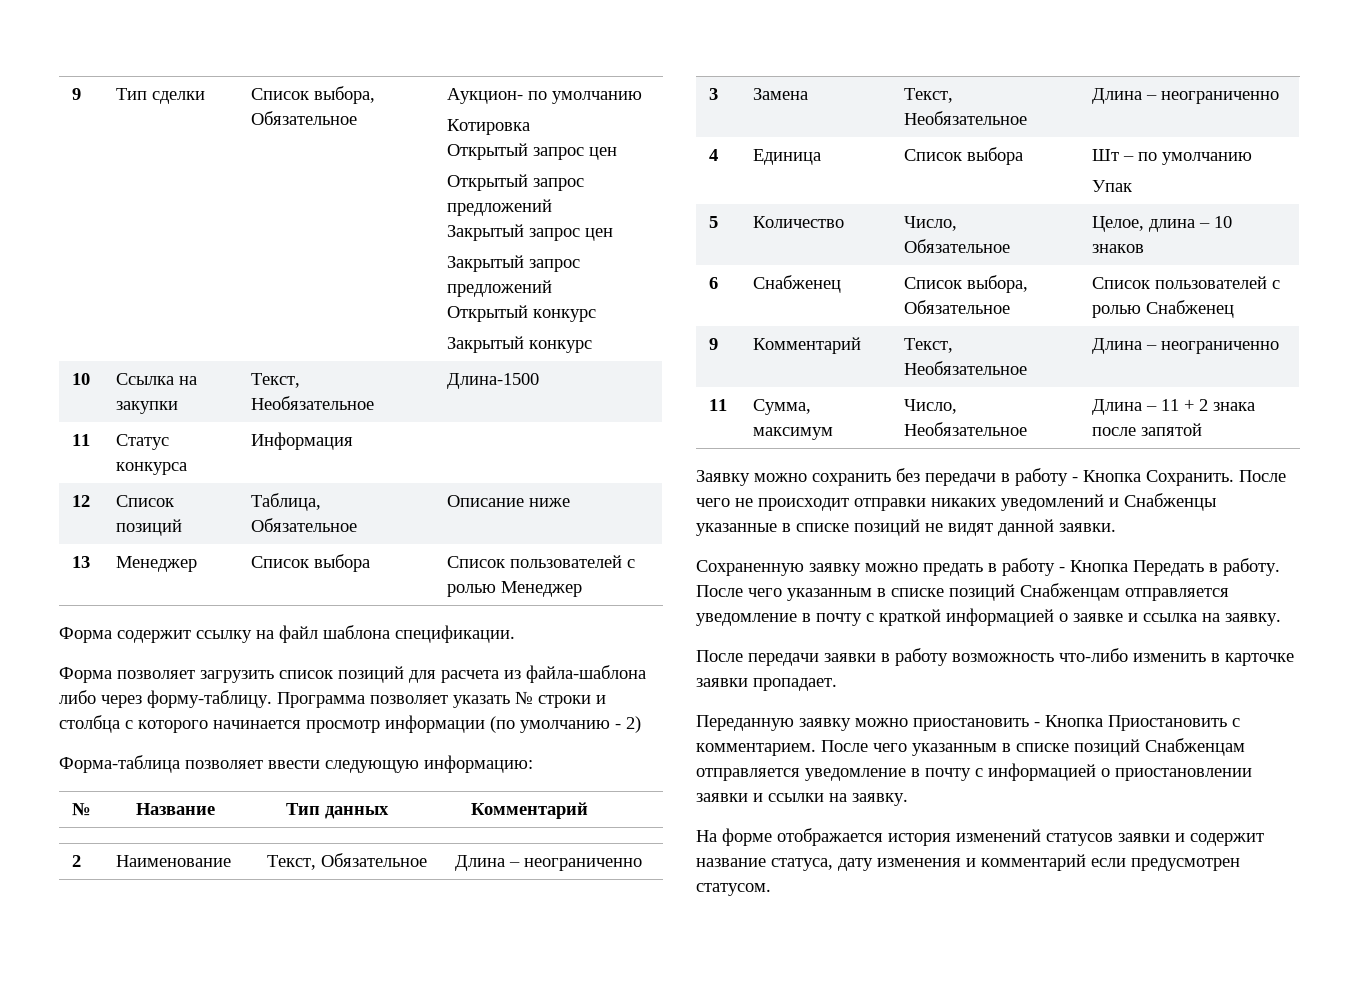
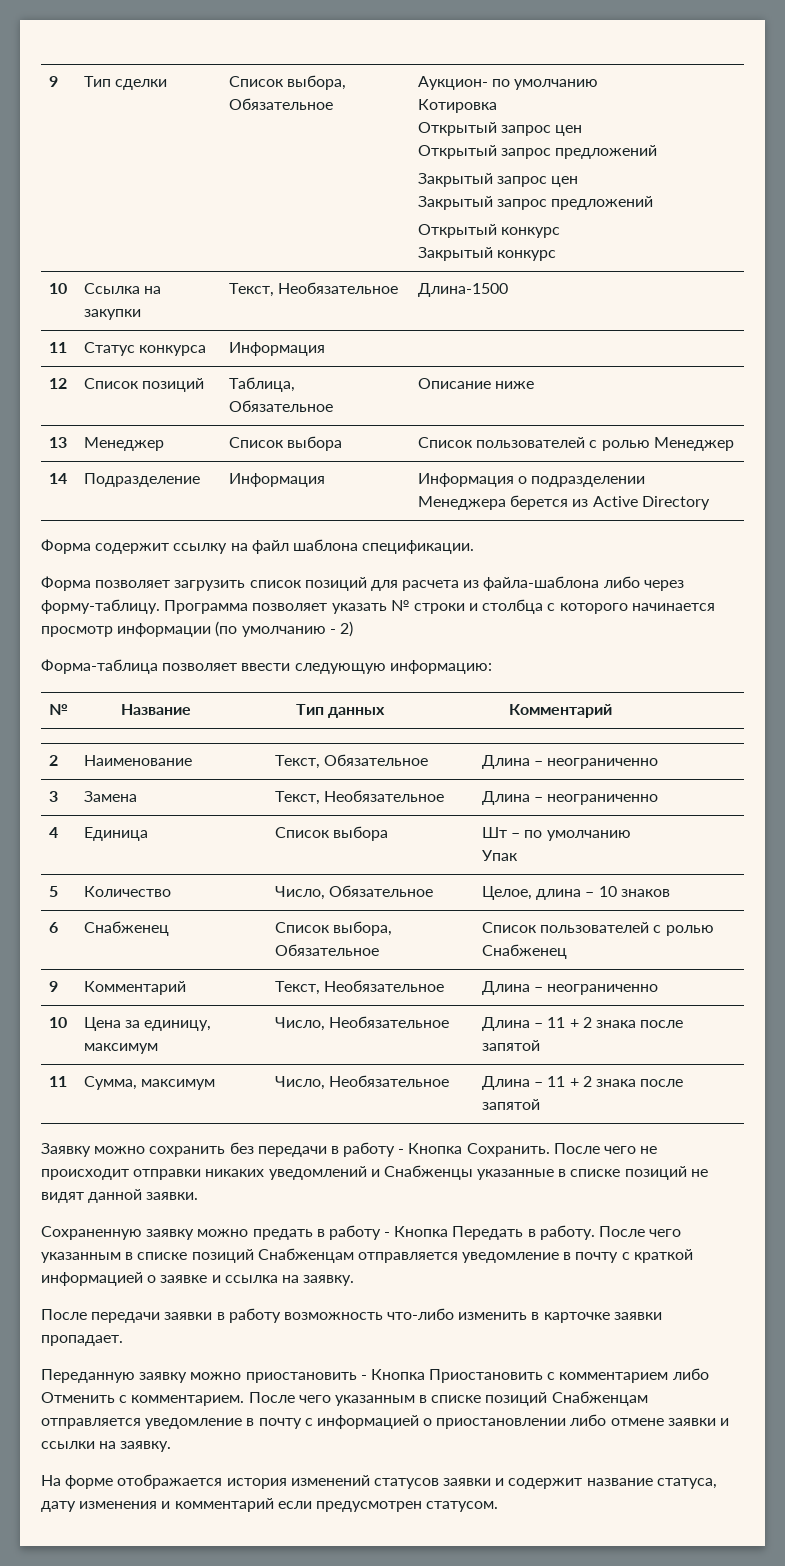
(582, 589) none -> [49,473,68,484] [84,473,201,487] [229,473,326,487] [418,473,646,487] [418,495,710,510] // 14 | Подразделение | Информация | Информация о подразделении Менеджера берется из Active Directory
(1279, 347) none -> [49,1017,68,1028] [84,1017,212,1031] [84,1043,159,1054] [275,1016,450,1031] [482,1017,684,1031] [482,1040,541,1051] // 10 | Цена за единицу, максимум | Число, Необязательное | Длина – 11 + 2 знака после запятой
(1240, 722) none -> [559,1368,709,1383] [41,1392,128,1403] комментарием либо Отменить с
(1252, 774) none -> [570,1414,664,1426] либо отмене

